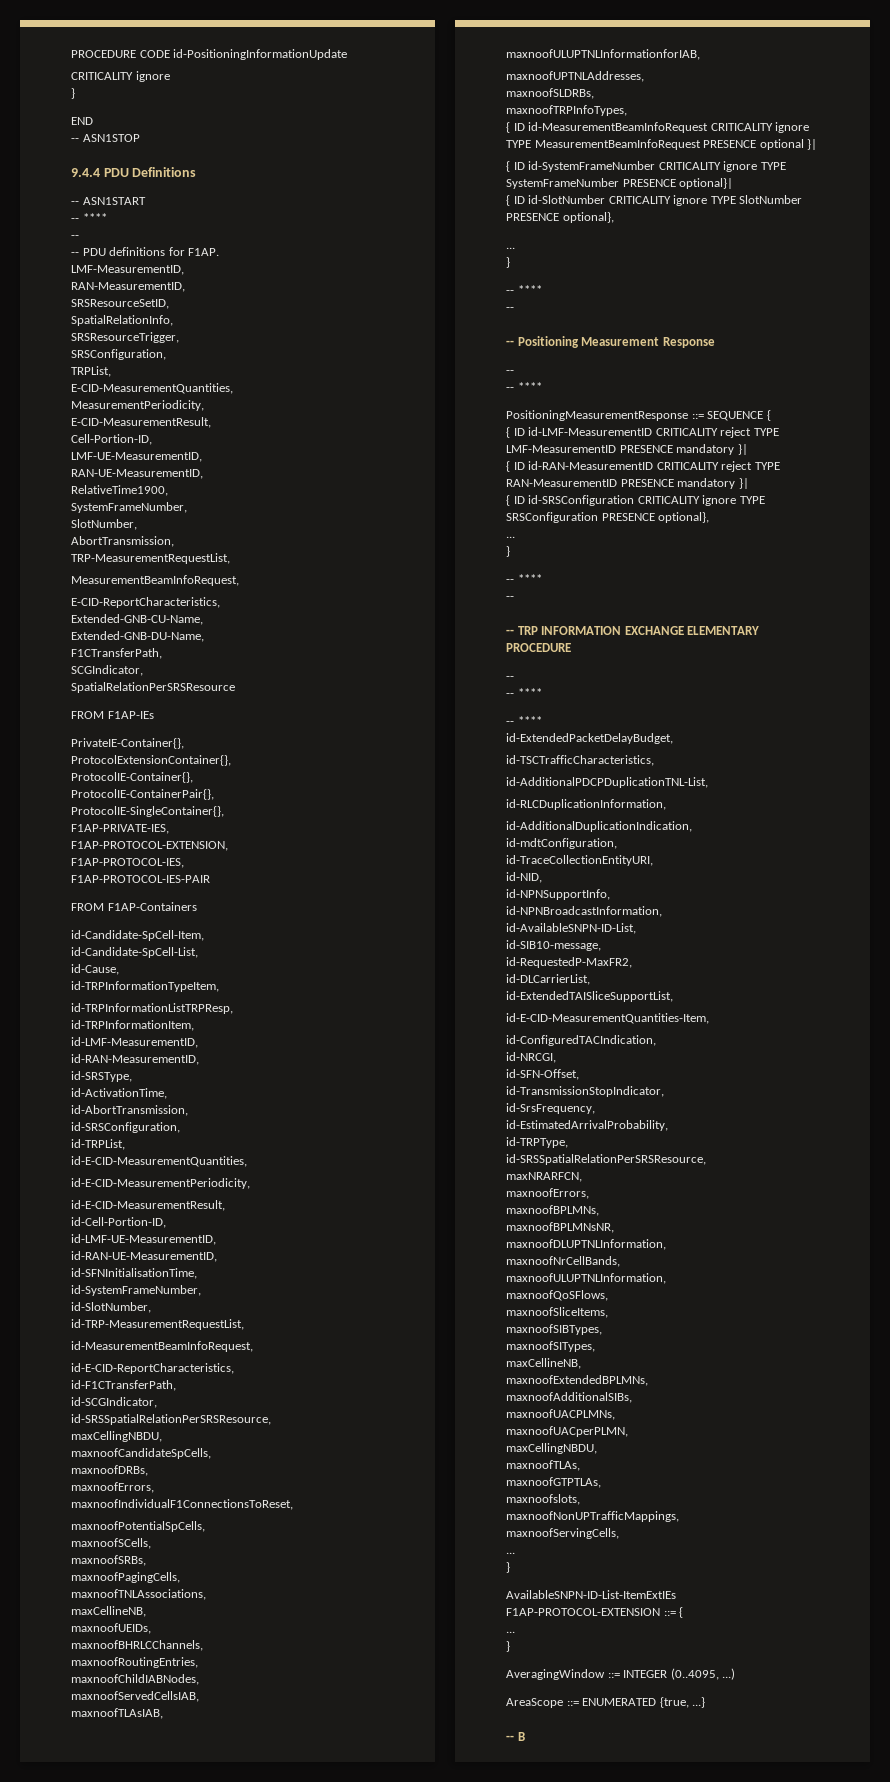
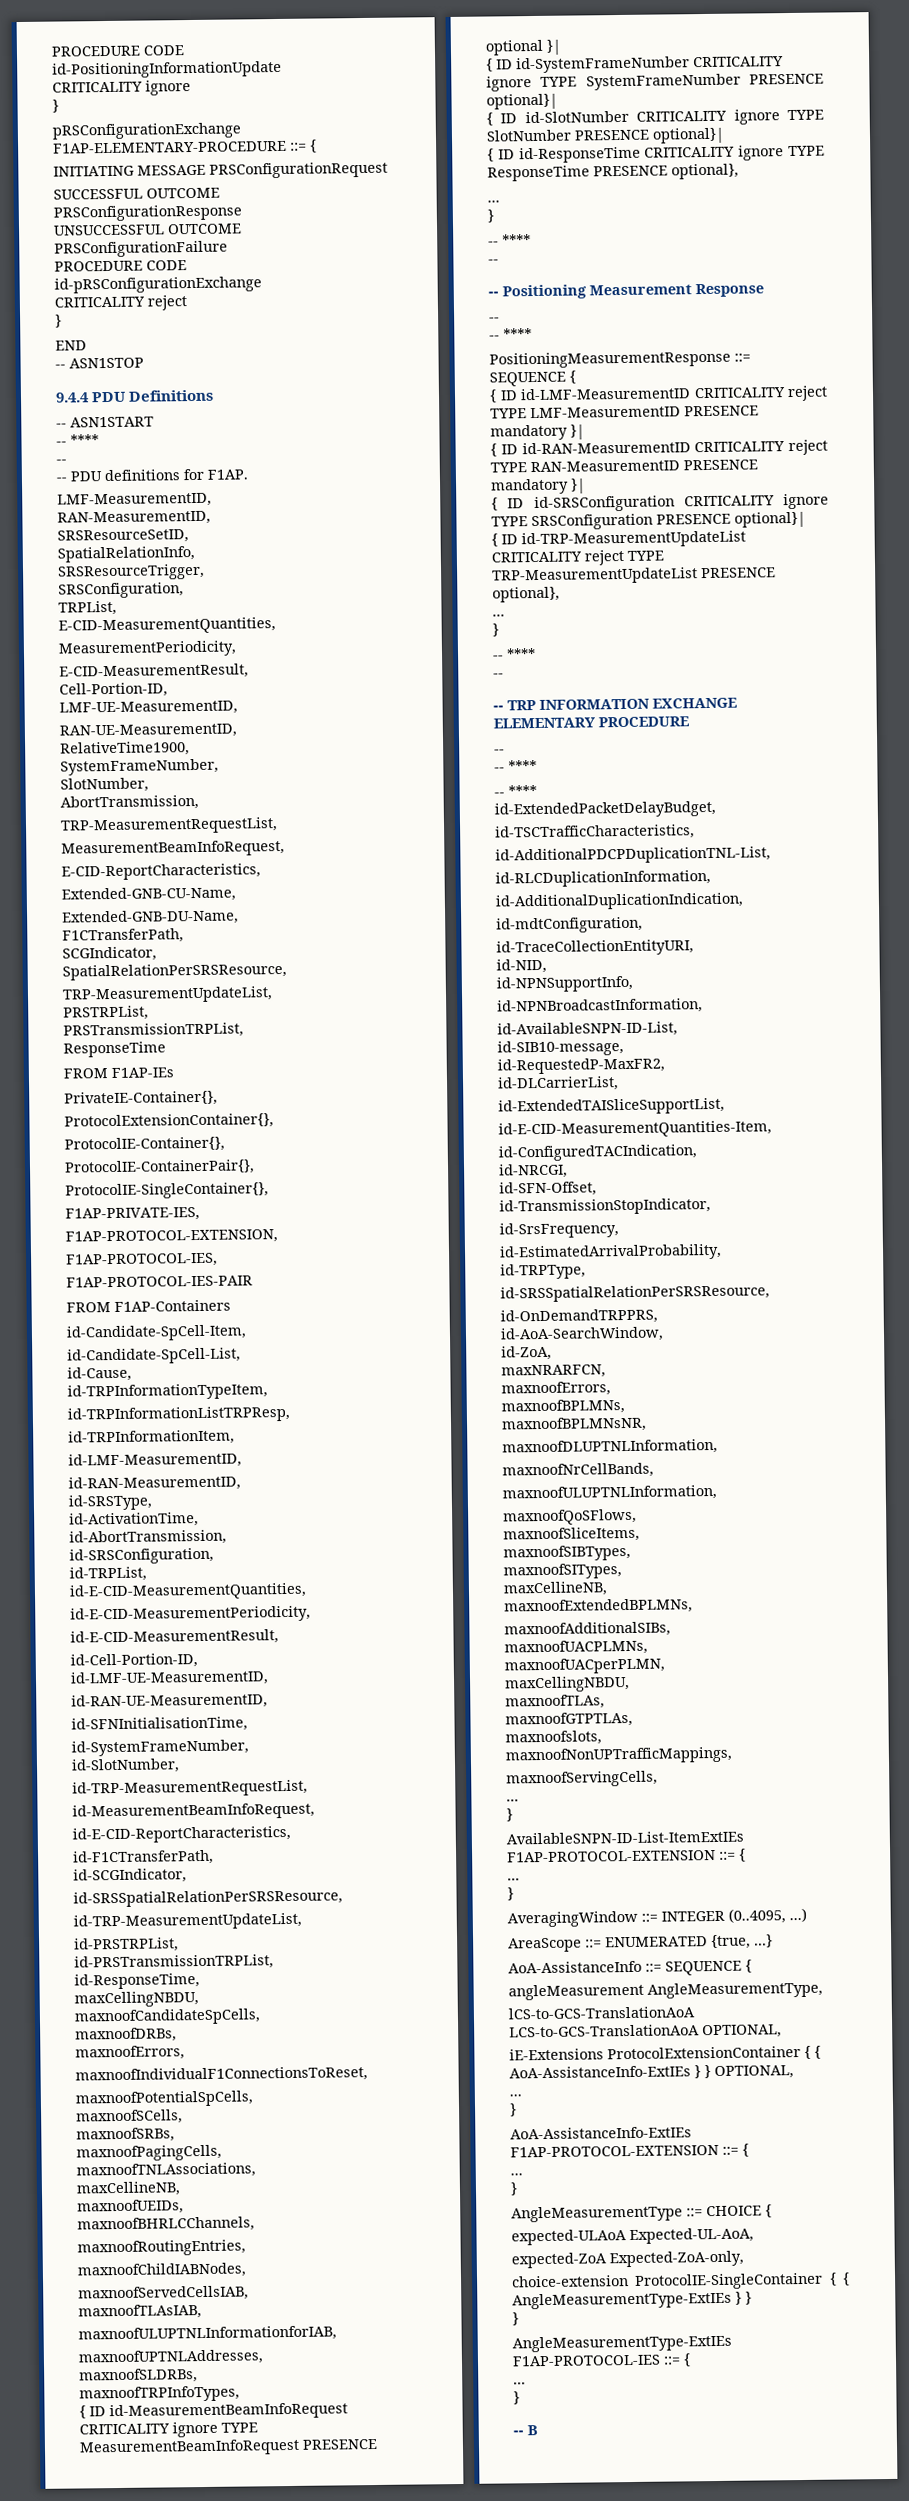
(75, 93) none -> [52,122,241,140] [53,139,317,154] [53,161,388,179] [53,187,220,200] [53,204,242,222] [53,223,242,236] [54,240,228,258] [54,260,187,272] [54,276,262,294] [54,295,187,311] [55,314,62,328] // pRSConfigurationExchange F1AP-ELEMENTARY-PROCEDURE ::= { // INITIATING MESSAGE PRSConfigurationRequest // SUCCESSFUL OUTCOME PRSConfigurationResponse // UNSUCCESSFUL OUTCOME PRSConfigurationFailure // PROCEDURE CODE id-pRSConfigurationExchange // CRITICALITY reject // }
[71,682,235,693] SpatialRelationPerSRSResource -> [62,962,287,981] [62,986,273,1004] [63,1005,149,1021] [63,1022,244,1039] [63,1041,166,1058] SpatialRelationPerSRSResource, // TRP-MeasurementUpdateList, // PRSTRPList, // PRSTransmissionTRPList, // ResponseTime
(271, 1419) none -> [73,1912,302,1931] [74,1937,179,1953] [74,1954,274,1971] [74,1973,200,1990] // id-TRP-MeasurementUpdateList, // id-PRSTRPList, // id-PRSTransmissionTRPList, // id-ResponseTime,
(559, 217) none -> [652,127,725,144] [487,145,825,164] [487,165,668,182] optional}| // { ID id-ResponseTime CRITICALITY ignore TYPE ResponseTime PRESENCE
(655, 517) none -> [734,511,806,528] [491,530,746,549] [491,549,664,566] [492,567,776,585] optional}| // { ID id-TRP-MeasurementUpdateList CRITICALITY reject TYPE TRP-MeasurementUpdateList PRESENCE
(706, 1159) none -> [500,1308,658,1325] [500,1326,664,1343] [501,1345,552,1361] // id-OnDemandTRPPRS, // id-AoA-SearchWindow, // id-ZoA,
(706, 1702) none -> [508,1959,752,1976] [508,1981,823,2001] [508,2006,695,2020] [509,2024,782,2039] [509,2045,821,2061] [509,2065,794,2080] [509,2094,522,2097] [509,2103,517,2117] [510,2126,692,2140] [510,2143,749,2158] [510,2173,523,2176] [510,2182,518,2196] [511,2204,772,2223] [511,2227,754,2246] [511,2250,744,2269] [512,2272,850,2290] [512,2291,752,2310] [512,2312,519,2326] [512,2334,732,2353] [512,2353,691,2367] [513,2382,526,2385] [513,2391,520,2405] // AoA-AssistanceInfo ::= SEQUENCE { // angleMeasurement AngleMeasurementType, // lCS-to-GCS-TranslationAoA LCS-to-GCS-TranslationAoA OPTIONAL, // iE-Extensions ProtocolExtensionContainer { { AoA-AssistanceInfo-ExtIEs } } OPTIONAL, // ... // } // AoA-AssistanceInfo-ExtIEs F1AP-PROTOCOL-EXTENSION ::= { // ... // } // AngleMeasurementType ::= CHOICE { // expected-ULAoA Expected-UL-AoA, // expected-ZoA Expected-ZoA-only, // choice-extension ProtocolIE-SingleContainer { { AngleMeasurementType-ExtIEs } } // } // AngleMeasurementType-ExtIEs F1AP-PROTOCOL-IES ::= { // ... // }

